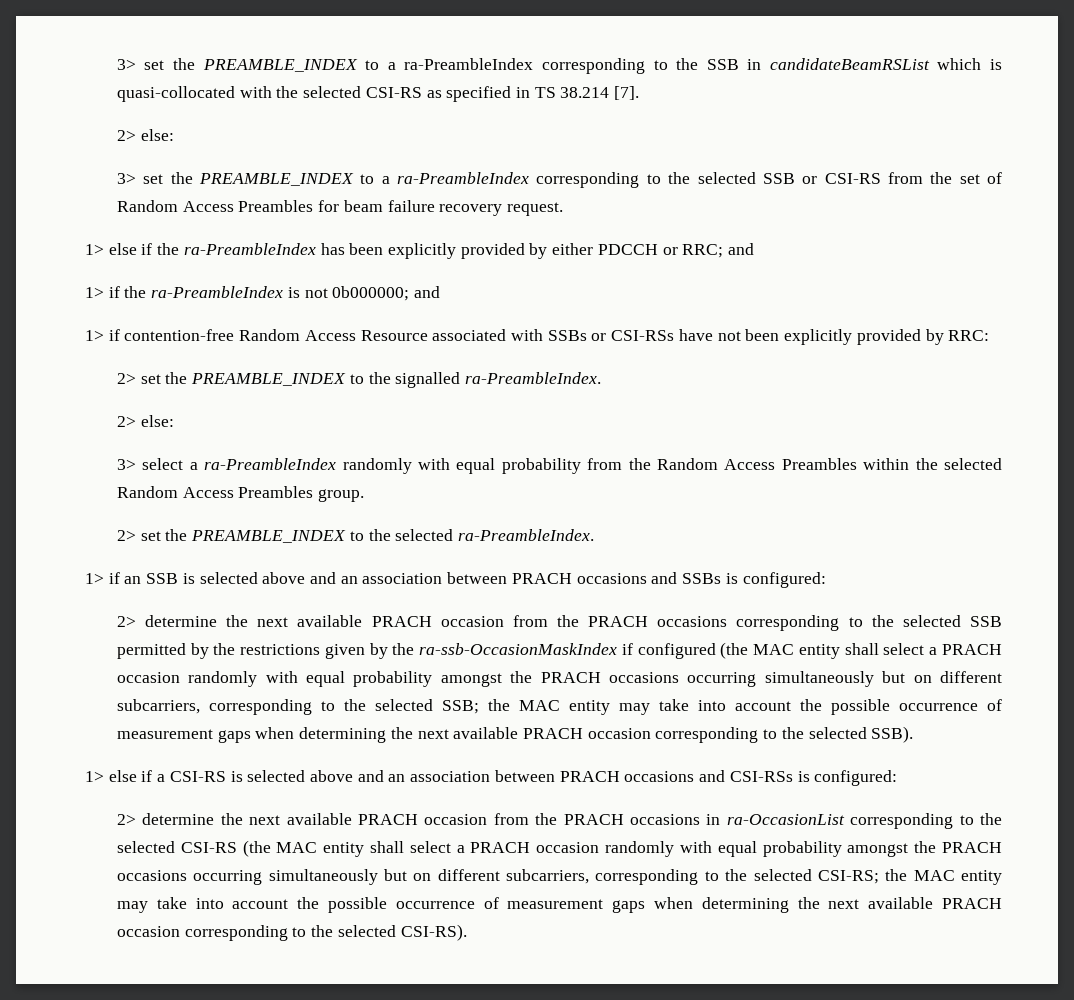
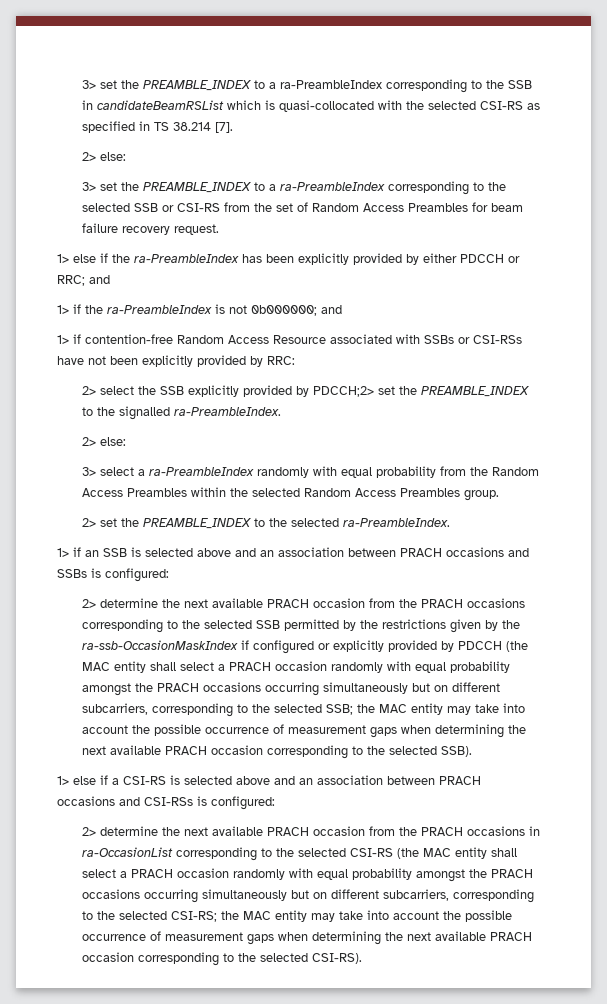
(136, 378) none -> [100,385,375,397] select the SSB explicitly provided by PDCCH;2>
(716, 651) none -> [318,640,503,652] or explicitly provided by PDCCH

